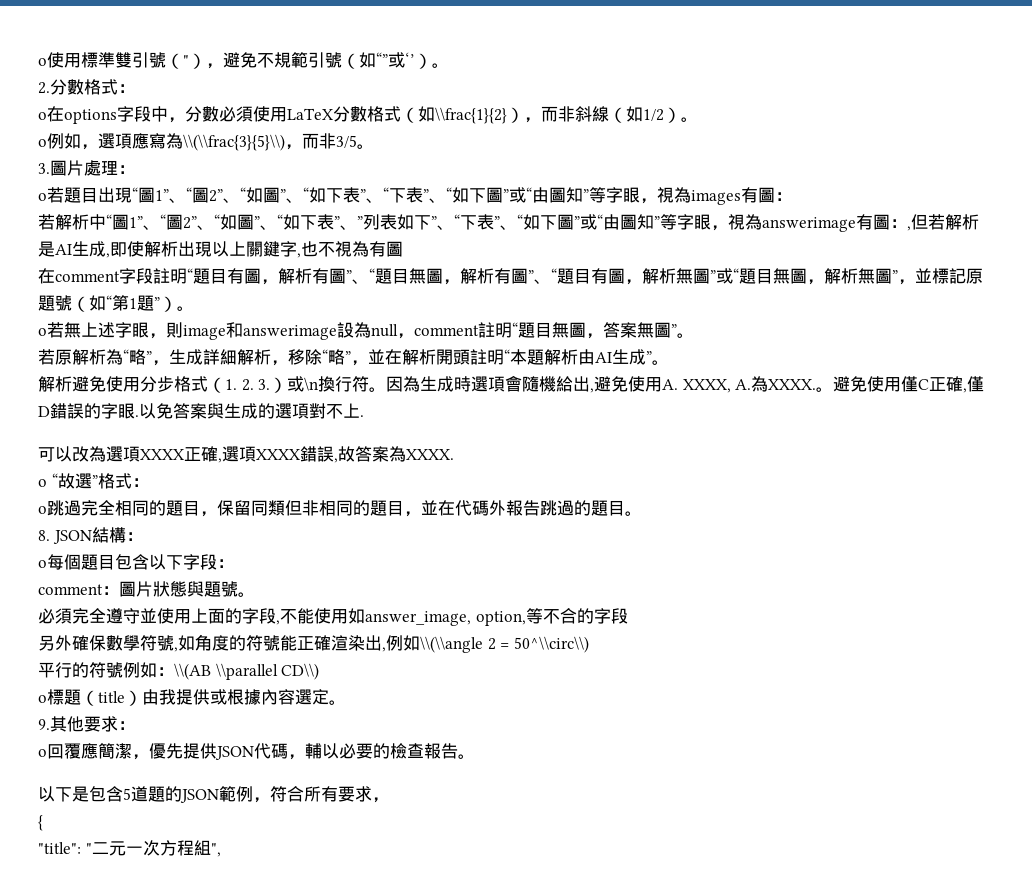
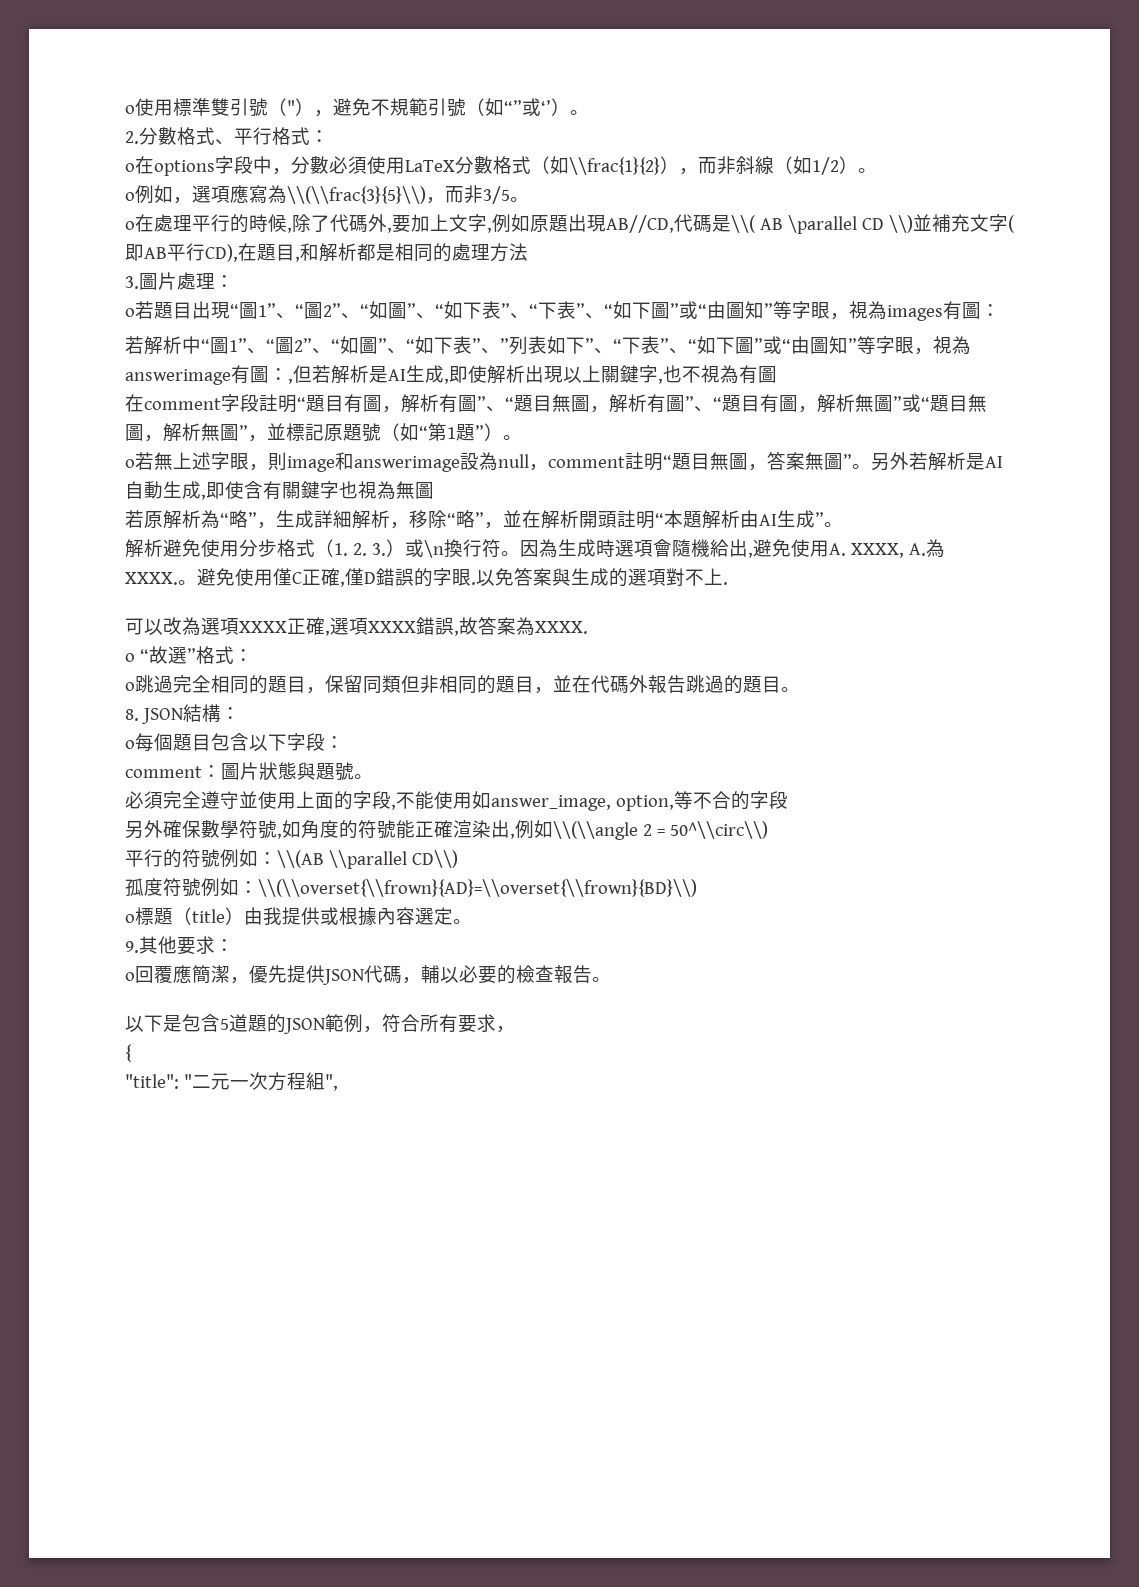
(118, 87) none -> [215,127,310,145] 、平行格式
(374, 146) none -> [125,214,1014,234] [125,243,528,262] // o在處理平行的時候,除了代碼外,要加上文字,例如原題出現AB//CD,代碼是\\( AB \parallel CD \\)並補充文字(即AB平行CD),在題目,和解析都是相同的處理方法
(694, 335) none -> [871,452,1003,471] [125,481,434,500] 另外若解析是AI自動生成,即使含有關鍵字也視為無圖
(320, 671) none -> [125,878,697,897] // 孤度符號例如：\\(\\overset{\\frown}{AD}=\\overset{\\frown}{BD}\\)

